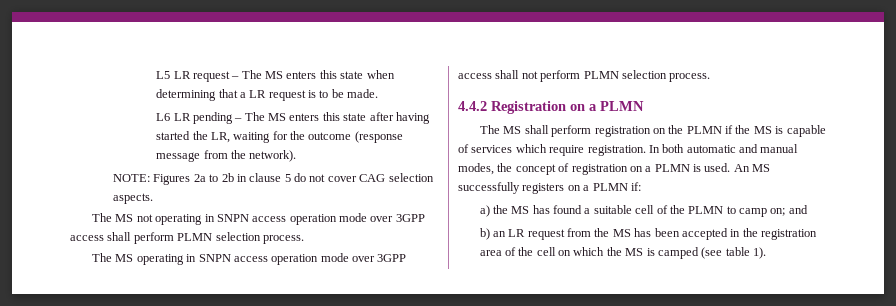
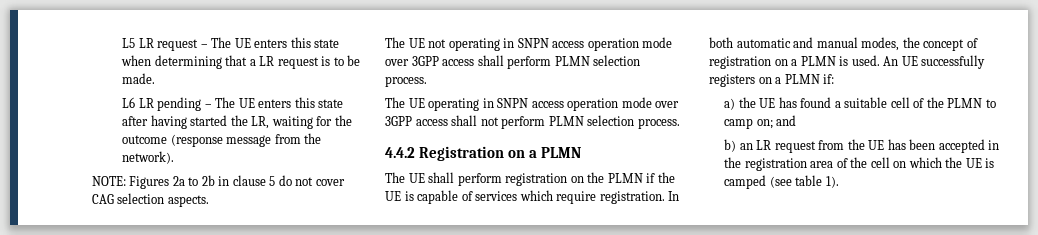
[265,71,284,79] MS -> [234,38,251,48] UE
[268,113,287,121] MS -> [238,98,255,108] UE
[115,214,134,222] MS -> [408,38,425,48] UE
[115,254,134,262] MS -> [408,98,425,108] UE
[503,126,522,134] MS -> [408,173,425,183] UE
[753,126,772,134] MS -> [385,191,401,201] UE
[752,164,771,172] MS -> [901,56,918,66] UE
[511,206,530,214] MS -> [759,98,776,108] UE
[612,229,631,237] MS -> [868,140,885,150] UE
[625,248,644,256] MS -> [965,158,982,168] UE

